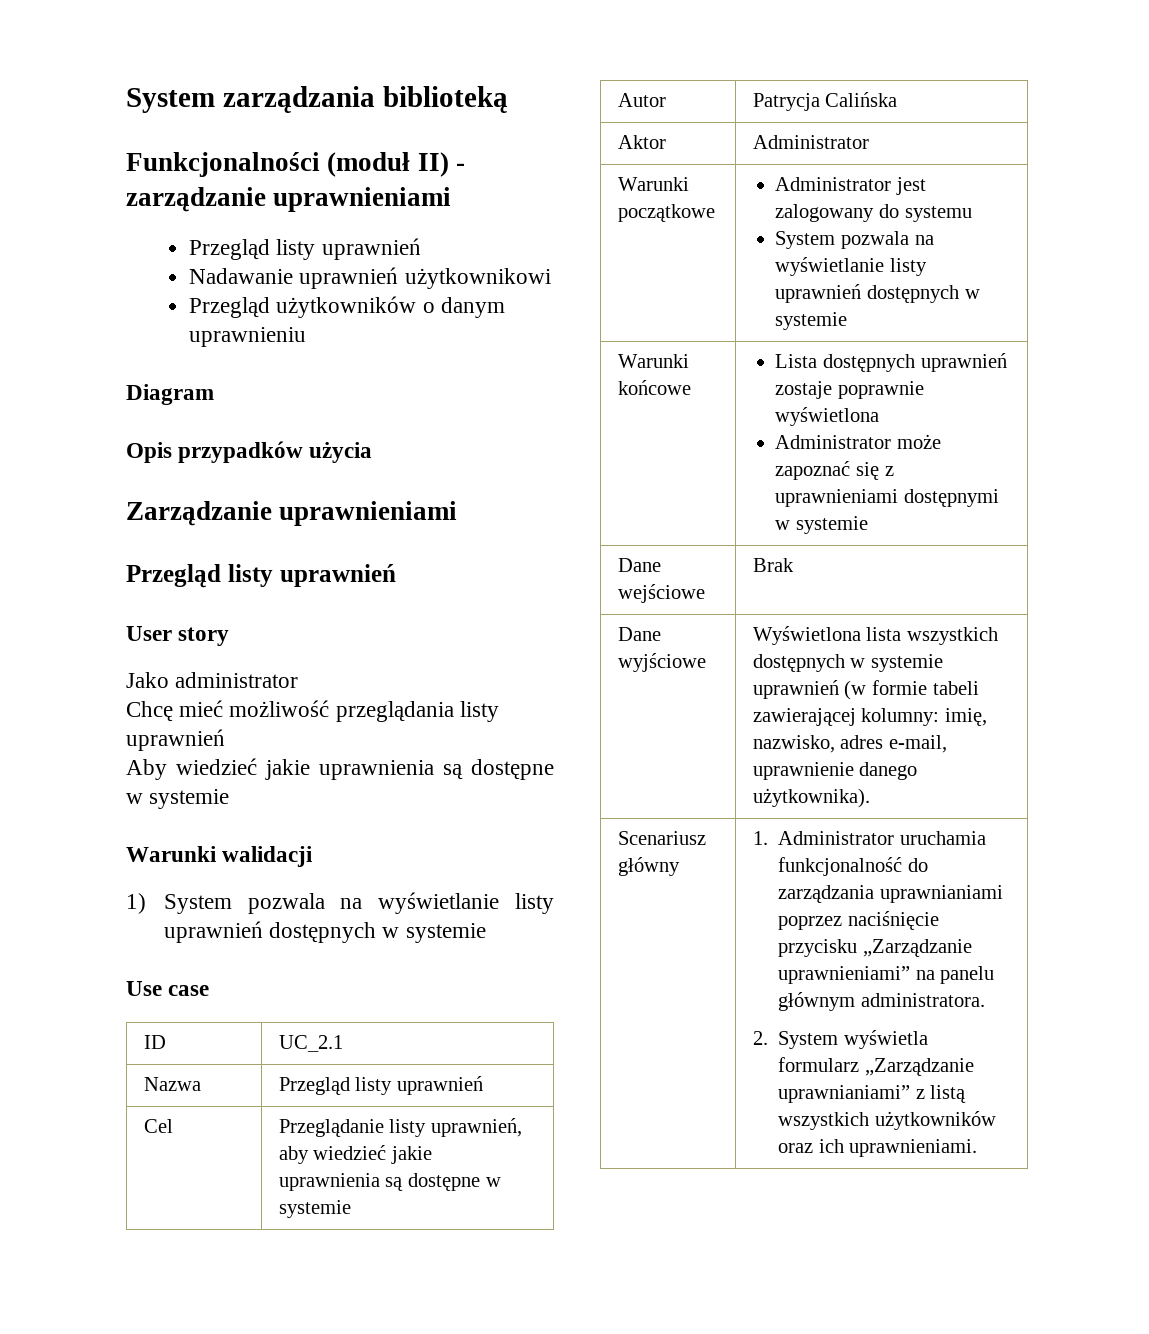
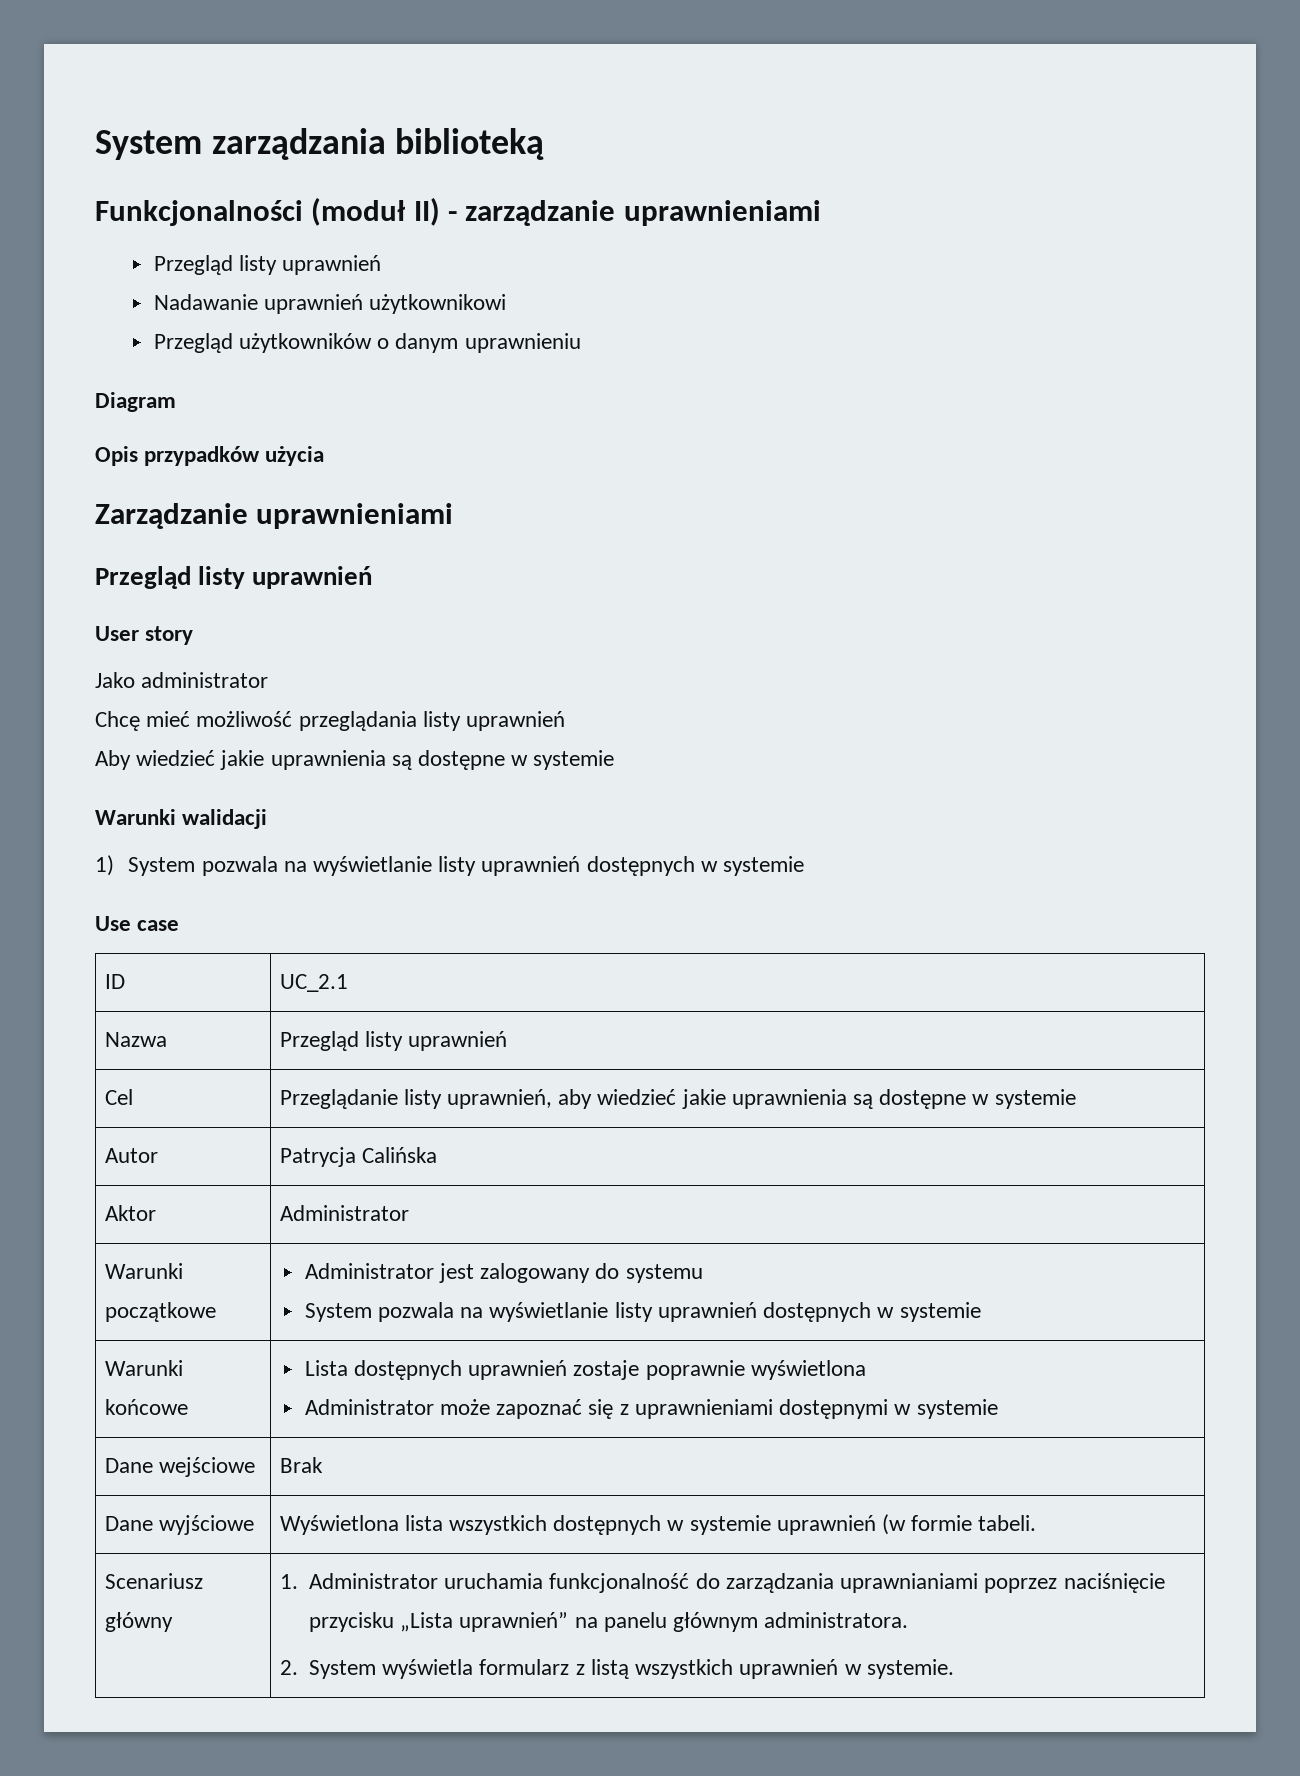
[932,681,979,695] [752,708,987,726] [752,735,947,753] [752,762,918,780] [752,788,870,808] tabeli zawierającej kolumny: imię, nazwisko, adres e-mail, uprawnienie danego użytkownika). -> [978,1515,1037,1531] tabeli.
[862,939,972,957] [778,966,911,984] „Zarządzanie uprawnieniami” -> [400,1612,569,1632] „Lista uprawnień”
[864,1058,974,1076] [778,1085,911,1103] „Zarządzanie uprawnianiami” -> (570, 1667) none
[874,1111,996,1130] [778,1139,978,1157] użytkowników oraz ich uprawnieniami. -> [739,1659,954,1679] uprawnień w systemie.

